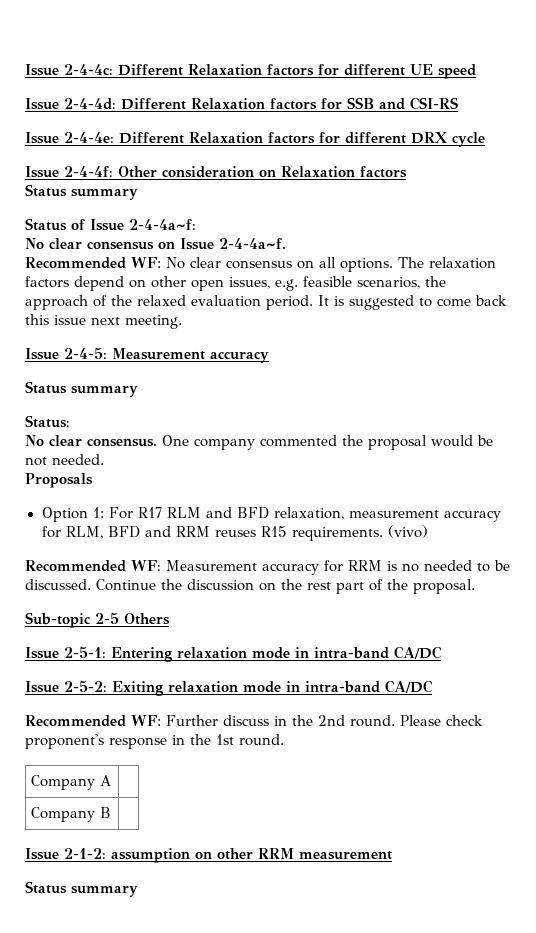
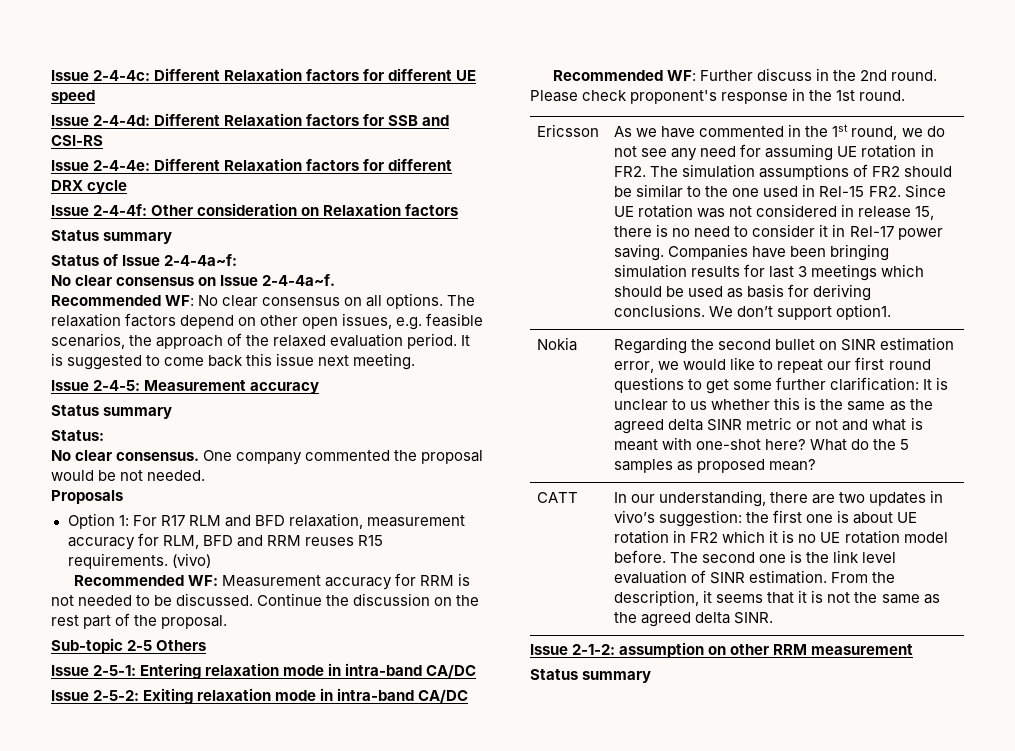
[402,563,419,572] no -> [51,595,74,606] not
[31,775,112,790] [31,807,112,822] Company A | // Company B | -> [537,124,600,137] [614,124,945,140] [614,144,934,161] [614,164,953,180] [614,184,946,198] [614,204,935,220] [614,224,943,240] [614,244,890,261] [614,264,925,281] [614,284,872,301] [614,304,892,320] [537,337,578,351] [614,337,955,354] [614,357,931,373] [614,377,949,394] [614,397,933,411] [614,417,923,434] [614,437,910,451] [614,459,817,473] [537,492,579,503] [614,490,944,507] [614,510,918,527] [614,530,948,544] [614,550,897,563] [614,570,896,584] [614,590,940,606] [614,612,774,627] Ericsson | As we have commented in the 1st round, we do not see any need for assuming UE rotation in FR2. The simulation assumptions of FR2 should be similar to the one used in Rel-15 FR2. Since UE rotation was not considered in release 15, there is no need to consider it in Rel-17 power saving. Companies have been bringing simulation results for last 3 meetings which should be used as basis for deriving conclusions. We don’t support option1. // Nokia | Regarding the second bullet on SINR estimation error, we would like to repeat our first round questions to get some further clarification: It is unclear to us whether this is the same as the agreed delta SINR metric or not and what is meant with one-shot here? What do the 5 samples as proposed mean? // CATT | In our understanding, there are two updates in vivo’s suggestion: the first one is about UE rotation in FR2 which it is no UE rotation model before. The second one is the link level evaluation of SINR estimation. From the description, it seems that it is not the same as the agreed delta SINR.

